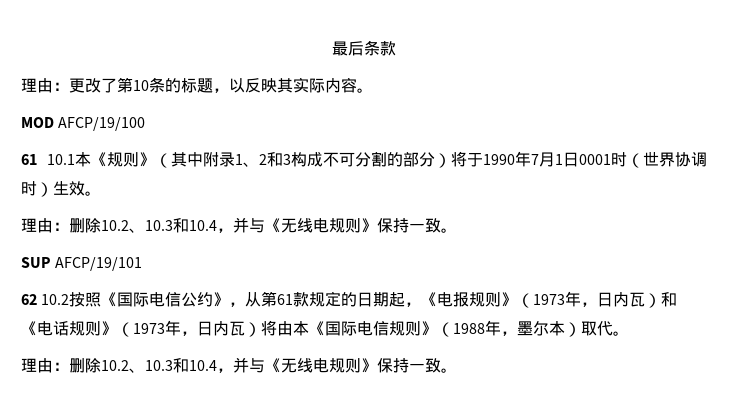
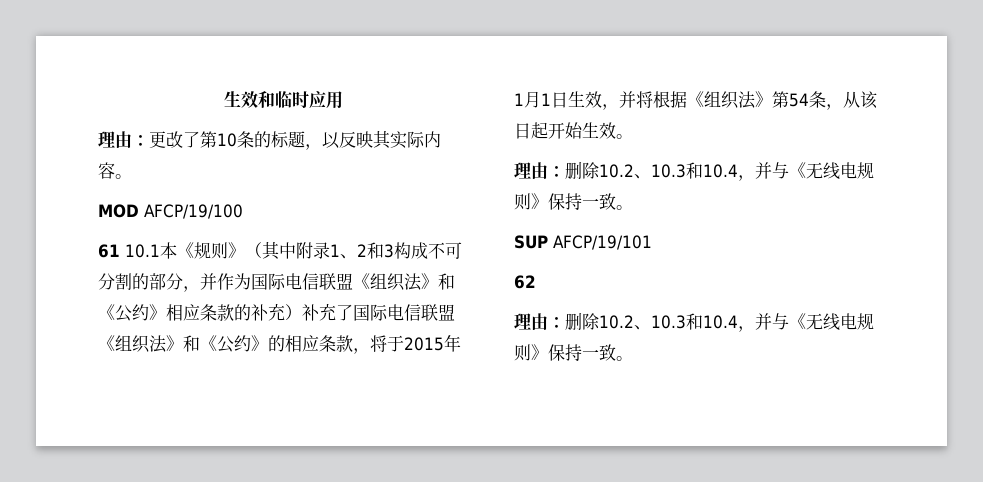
[332,40,396,56] 最后条款 -> [224,91,343,109] 生效和临时应用
[434,151,707,168] [21,181,53,197] ）将于1990年7月1日0001时（世界协调时） -> [183,273,455,292] [98,303,455,322] [98,334,461,354] [514,91,878,110] [514,122,583,139] ，并作为国际电信联盟《组织法》和《公约》相应条款的补充）补充了国际电信联盟《组织法》和《公约》的相应条款，将于2015年1月1日生效，并将根据《组织法》第54条，从该日起开始
[41,291,678,308] [21,320,629,337] 10.2按照《国际电信公约》，从第61款规定的日期起，《电报规则》（1973年，日内瓦）和《电话规则》（1973年，日内瓦）将由本《国际电信规则》（1988年，墨尔本）取代。 -> (536, 282) none

